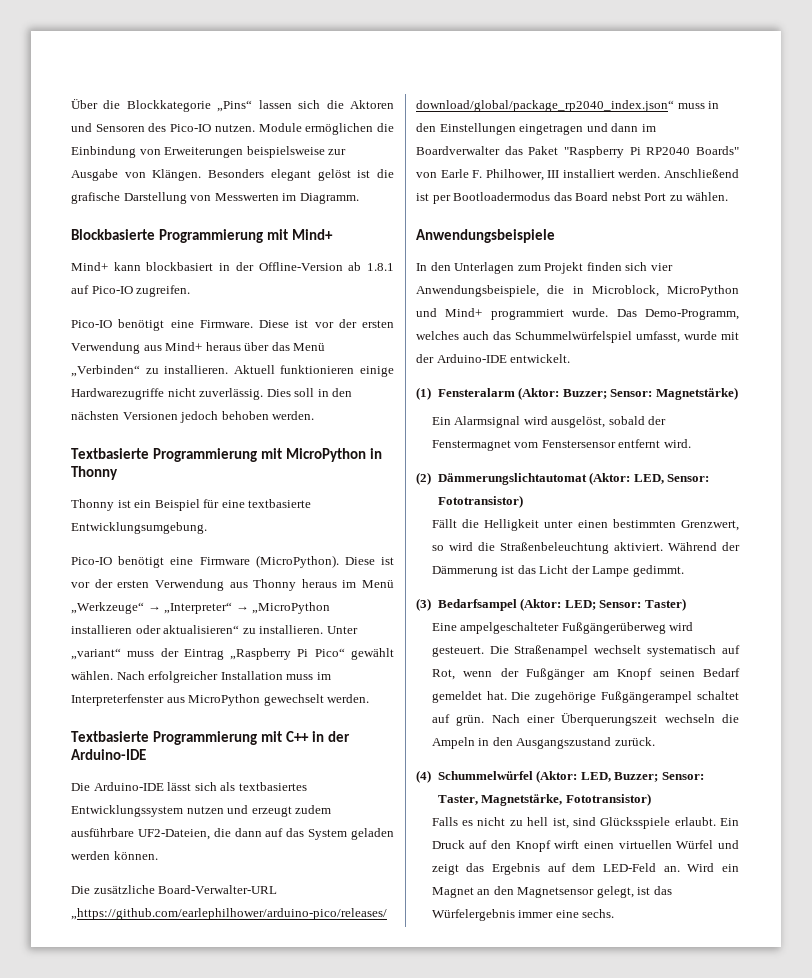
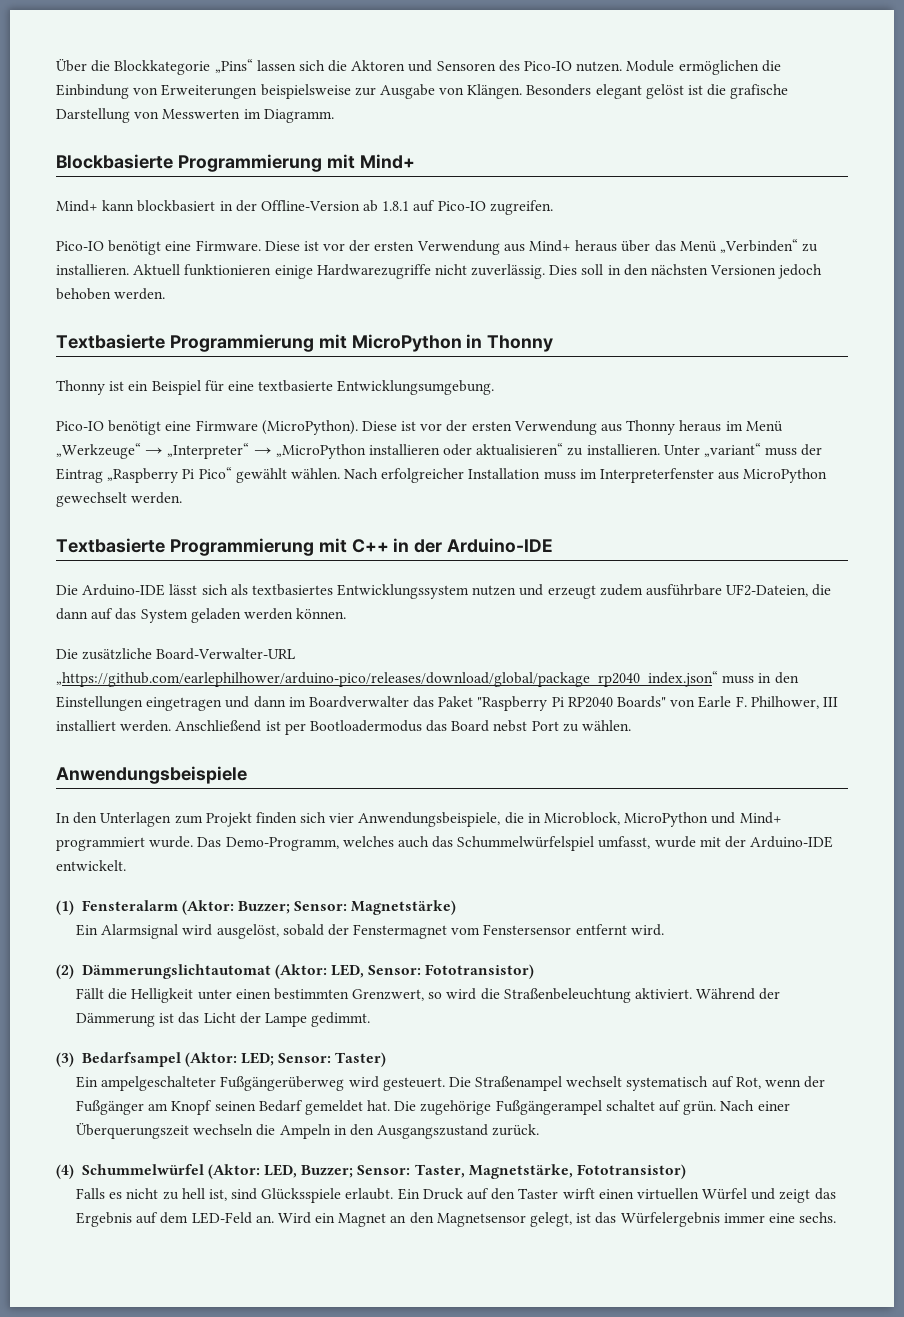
[431,623,457,631] Eine -> [75,1076,98,1088] Ein
[515,840,551,852] Knopf -> [518,1188,559,1199] Taster

